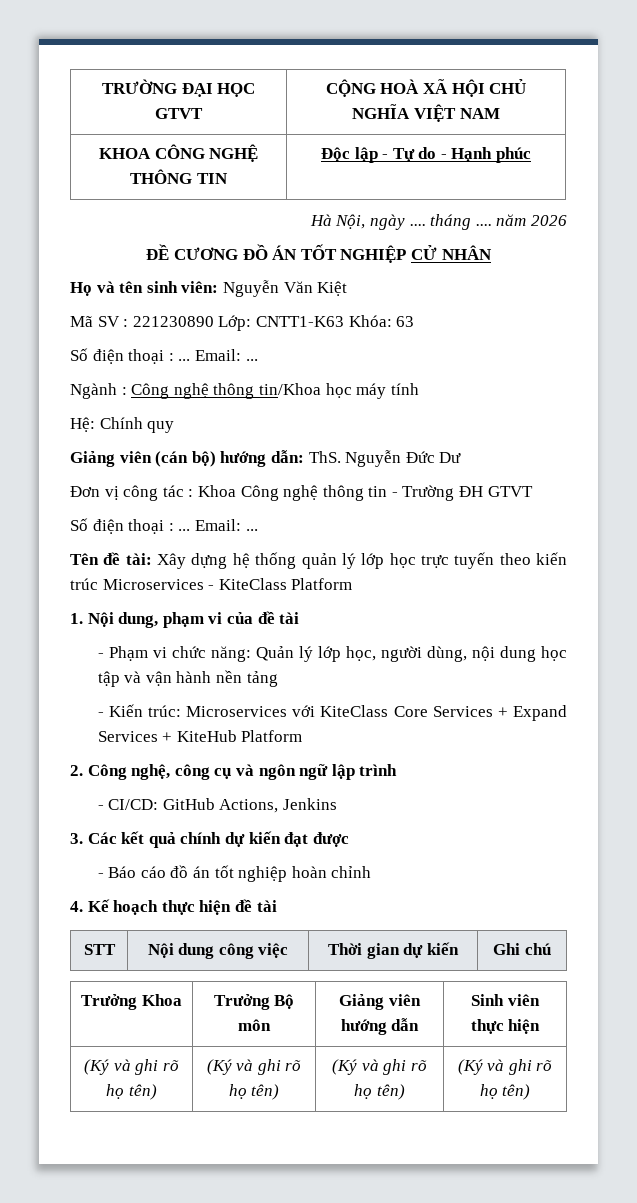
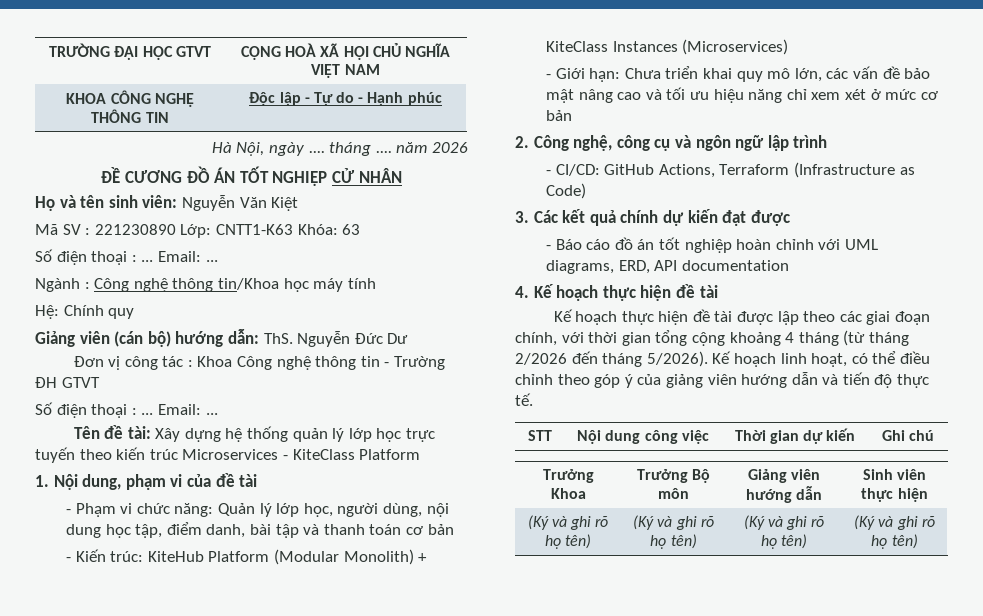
[97,670,278,687] [97,704,567,721] [97,730,303,742] tập và vận hành nền tảng // - Kiến trúc: Microservices với KiteClass Core Services + Expand Services + KiteHub Platform -> [135,522,454,538] [66,549,428,565] [546,39,789,55] [546,66,931,82] [546,87,938,103] [546,110,573,121] tập, điểm danh, bài tập và thanh toán cơ bản // - Kiến trúc: KiteHub Platform (Modular Monolith) + KiteClass Instances (Microservices) // - Giới hạn: Chưa triển khai quy mô lớn, các vấn đề bảo mật nâng cao và tối ưu hiệu năng chỉ xem xét ở mức cơ bản
[283,798,338,810] Jenkins -> [719,162,915,178] [546,183,587,199] Terraform (Infrastructure as Code)
(372, 872) none -> [818,239,878,250] [546,260,789,274] với UML diagrams, ERD, API documentation
(277, 906) none -> [553,309,931,325] [515,330,909,346] [515,351,930,367] [515,372,930,388] [515,393,533,406] // Kế hoạch thực hiện đề tài được lập theo các giai đoạn chính, với thời gian tổng cộng khoảng 4 tháng (từ tháng 2/2026 đến tháng 5/2026). Kế hoạch linh hoạt, có thể điều chỉnh theo góp ý của giảng viên hướng dẫn và tiến độ thực tế.

